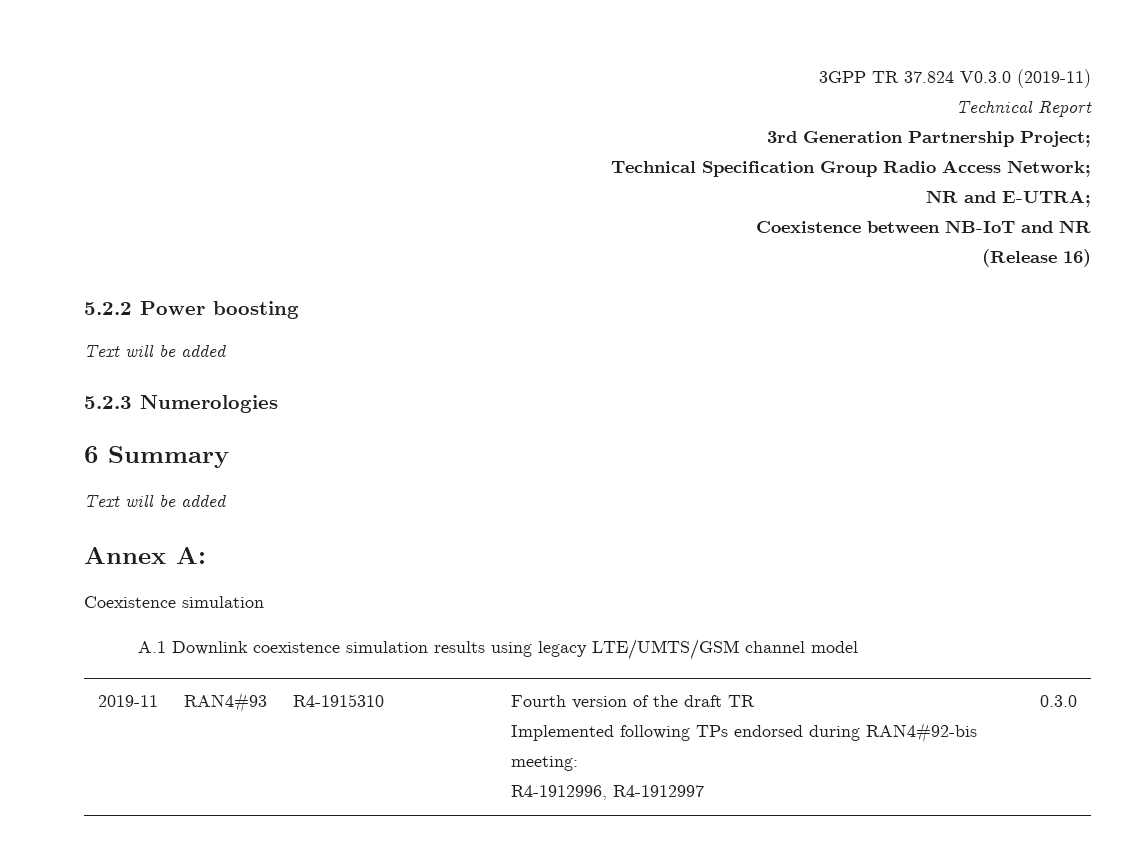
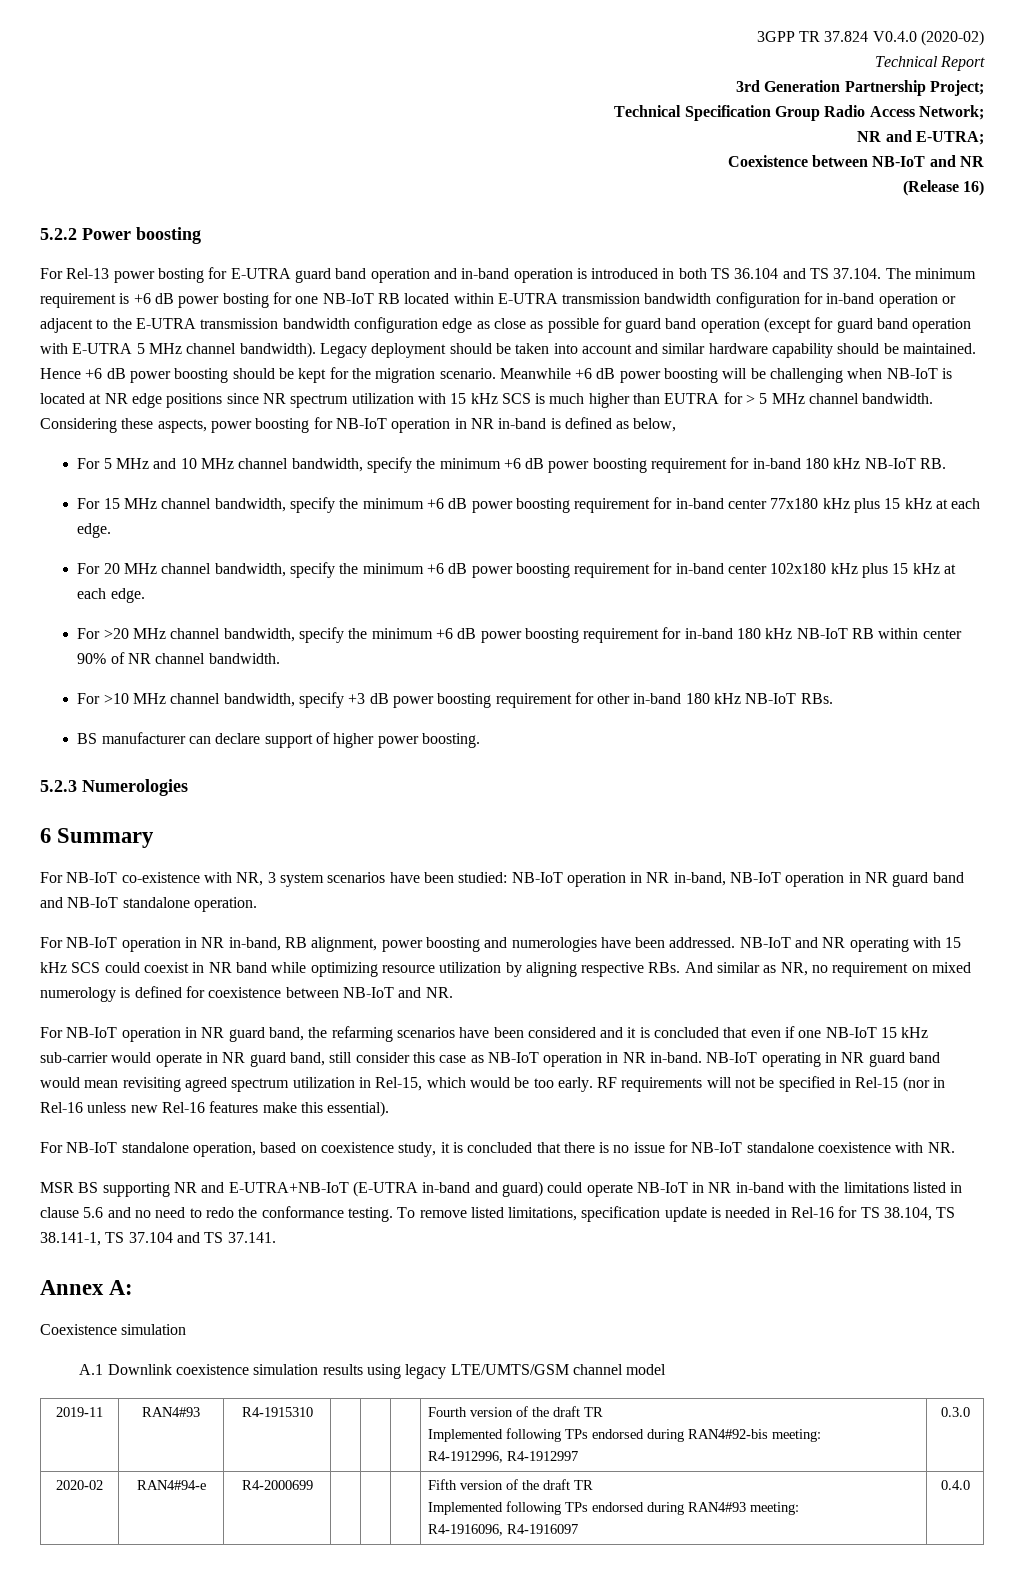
[960,69,1091,88] V0.3.0 (2019-11) -> [872,30,985,46] V0.4.0 (2020-02)
[84,344,227,357] [84,395,278,413] [84,446,229,468] [84,494,227,507] Text will be added // 5.2.3 Numerologies // 6 Summary // Text will be added -> [40,267,977,283] [40,292,957,308] [40,317,972,333] [40,342,977,358] [40,367,953,383] [40,392,934,408] [40,417,677,433] [77,457,947,473] [77,497,981,513] [77,523,112,538] [77,562,957,578] [77,588,145,603] [77,627,962,643] [77,652,280,664] [77,692,833,708] [77,732,480,748] [40,779,188,796] [40,828,155,848] [40,872,964,887] [40,897,257,912] [40,937,962,952] [40,962,972,977] [40,986,453,1002] [40,1026,929,1042] [40,1052,941,1067] [40,1076,946,1092] [40,1101,390,1117] [40,1141,955,1157] [40,1181,963,1197] [40,1206,956,1222] [40,1232,276,1246] For Rel-13 power bosting for E-UTRA guard band operation and in-band operation is introduced in both TS 36.104 and TS 37.104. The minimum requirement is +6 dB power bosting for one NB-IoT RB located within E-UTRA transmission bandwidth configuration for in-band operation or adjacent to the E-UTRA transmission bandwidth configuration edge as close as possible for guard band operation (except for guard band operation with E-UTRA 5 MHz channel bandwidth). Legacy deployment should be taken into account and similar hardware capability should be maintained. Hence +6 dB power boosting should be kept for the migration scenario. Meanwhile +6 dB power boosting will be challenging when NB-IoT is located at NR edge positions since NR spectrum utilization with 15 kHz SCS is much higher than EUTRA for > 5 MHz channel bandwidth. Considering these aspects, power boosting for NB-IoT operation in NR in-band is defined as below, // For 5 MHz and 10 MHz channel bandwidth, specify the minimum +6 dB power boosting requirement for in-band 180 kHz NB-IoT RB. // For 15 MHz channel bandwidth, specify the minimum +6 dB power boosting requirement for in-band center 77x180 kHz plus 15 kHz at each edge. // For 20 MHz channel bandwidth, specify the minimum +6 dB power boosting requirement for in-band center 102x180 kHz plus 15 kHz at each edge. // For >20 MHz channel bandwidth, specify the minimum +6 dB power boosting requirement for in-band 180 kHz NB-IoT RB within center 90% of NR channel bandwidth. // For >10 MHz channel bandwidth, specify +3 dB power boosting requirement for other in-band 180 kHz NB-IoT RBs. // BS manufacturer can declare support of higher power boosting. // 5.2.3 Numerologies // 6 Summary // For NB-IoT co-existence with NR, 3 system scenarios have been studied: NB-IoT operation in NR in-band, NB-IoT operation in NR guard band and NB-IoT standalone operation. // For NB-IoT operation in NR in-band, RB alignment, power boosting and numerologies have been addressed. NB-IoT and NR operating with 15 kHz SCS could coexist in NR band while optimizing resource utilization by aligning respective RBs. And similar as NR, no requirement on mixed numerology is defined for coexistence between NB-IoT and NR. // For NB-IoT operation in NR guard band, the refarming scenarios have been considered and it is concluded that even if one NB-IoT 15 kHz sub-carrier would operate in NR guard band, still consider this case as NB-IoT operation in NR in-band. NB-IoT operating in NR guard band would mean revisiting agreed spectrum utilization in Rel-15, which would be too early. RF requirements will not be specified in Rel-15 (nor in Rel-16 unless new Rel-16 features make this essential). // For NB-IoT standalone operation, based on coexistence study, it is concluded that there is no issue for NB-IoT standalone coexistence with NR. // MSR BS supporting NR and E-UTRA+NB-IoT (E-UTRA in-band and guard) could operate NB-IoT in NR in-band with the limitations listed in clause 5.6 and no need to redo the conformance testing. To remove listed limitations, specification update is needed in Rel-16 for TS 38.104, TS 38.141-1, TS 37.104 and TS 37.141.
(1077, 701) none -> [56,1480,103,1490] [136,1480,206,1490] [241,1480,313,1490] [428,1479,594,1490] [428,1501,800,1515] [428,1524,579,1536] [940,1480,970,1490] // 2020-02 | RAN4#94-e | R4-2000699 | | | | Fifth version of the draft TR // Implemented following TPs endorsed during RAN4#93 meeting: // R4-1916096, R4-1916097 | 0.4.0

